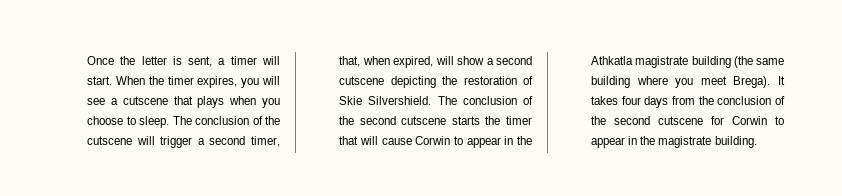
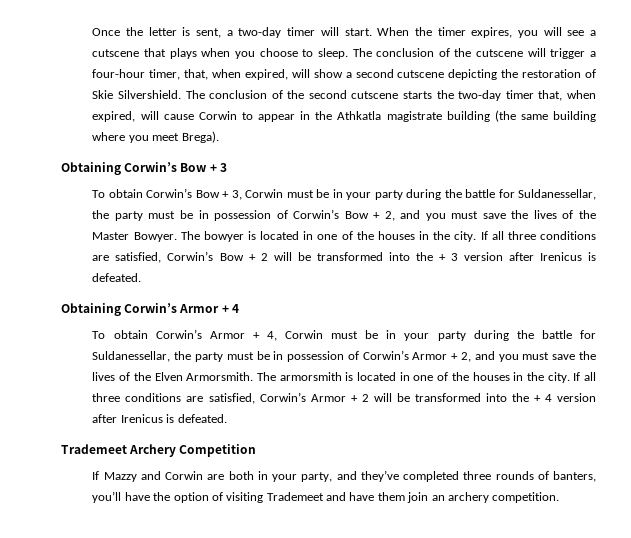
(226, 61) none -> [238,27,282,38] two-day
[209,136,246,145] second -> [92,69,146,78] four-hour
[506,116,532,125] [339,136,359,145] timer that -> [458,90,596,101] [92,111,136,122] two-day timer that, when expired,
[778,76,785,85] [591,96,785,108] [591,116,784,125] [591,136,757,148] It takes four days from the conclusion of the second cutscene for Corwin to appear in the magistrate building. -> [61,162,227,175] [92,188,597,200] [92,209,596,221] [92,231,596,242] [92,251,597,263] [92,273,142,282] [61,303,239,316] [92,329,596,341] [92,350,597,362] [92,372,597,383] [92,392,597,404] [92,414,227,423] [61,444,257,457] [92,470,596,482] [92,491,560,503] // Obtaining Corwin’s Bow + 3 // To obtain Corwin’s Bow + 3, Corwin must be in your party during the battle for Suldanessellar, the party must be in possession of Corwin’s Bow + 2, and you must save the lives of the Master Bowyer. The bowyer is located in one of the houses in the city. If all three conditions are satisfied, Corwin’s Bow + 2 will be transformed into the + 3 version after Irenicus is defeated. // Obtaining Corwin’s Armor + 4 // To obtain Corwin’s Armor + 4, Corwin must be in your party during the battle for Suldanessellar, the party must be in possession of Corwin’s Armor + 2, and you must save the lives of the Elven Armorsmith. The armorsmith is located in one of the houses in the city. If all three conditions are satisfied, Corwin’s Armor + 2 will be transformed into the + 4 version after Irenicus is defeated. // Trademeet Archery Competition // If Mazzy and Corwin are both in your party, and they’ve completed three rounds of banters, you’ll have the option of visiting Trademeet and have them join an archery competition.

